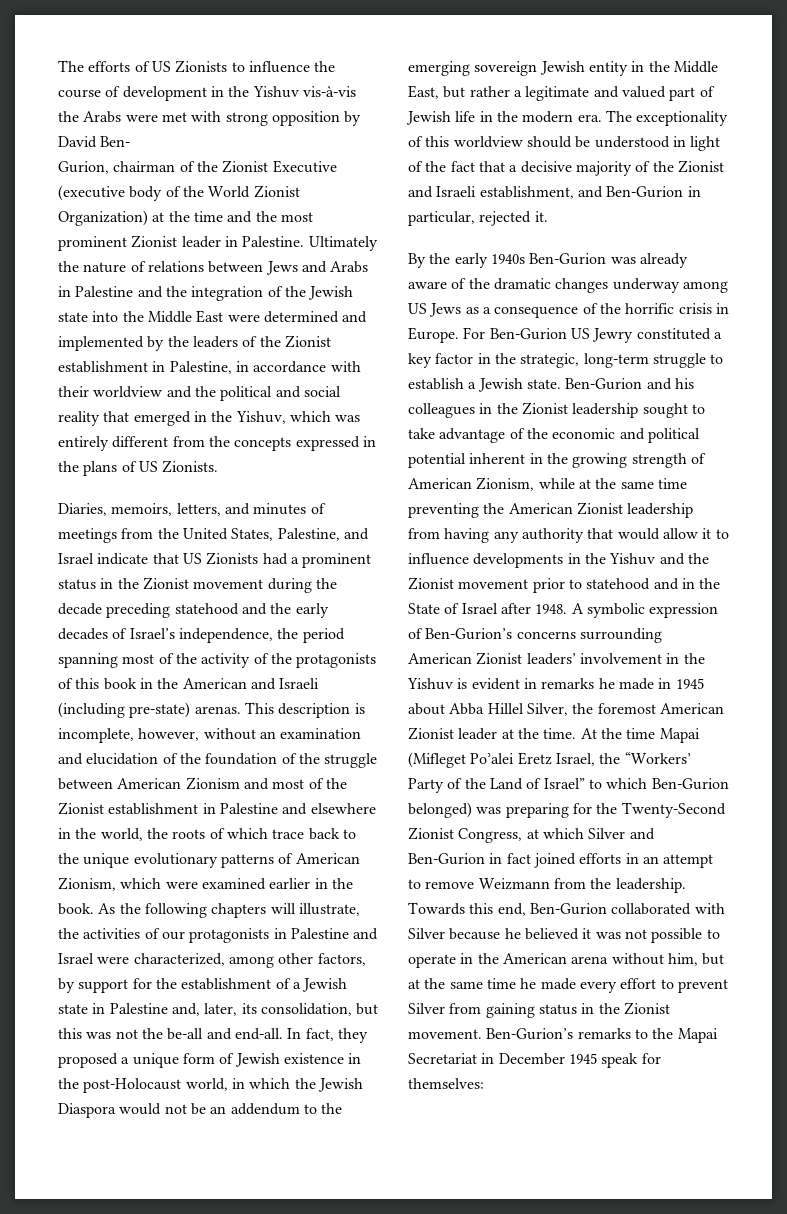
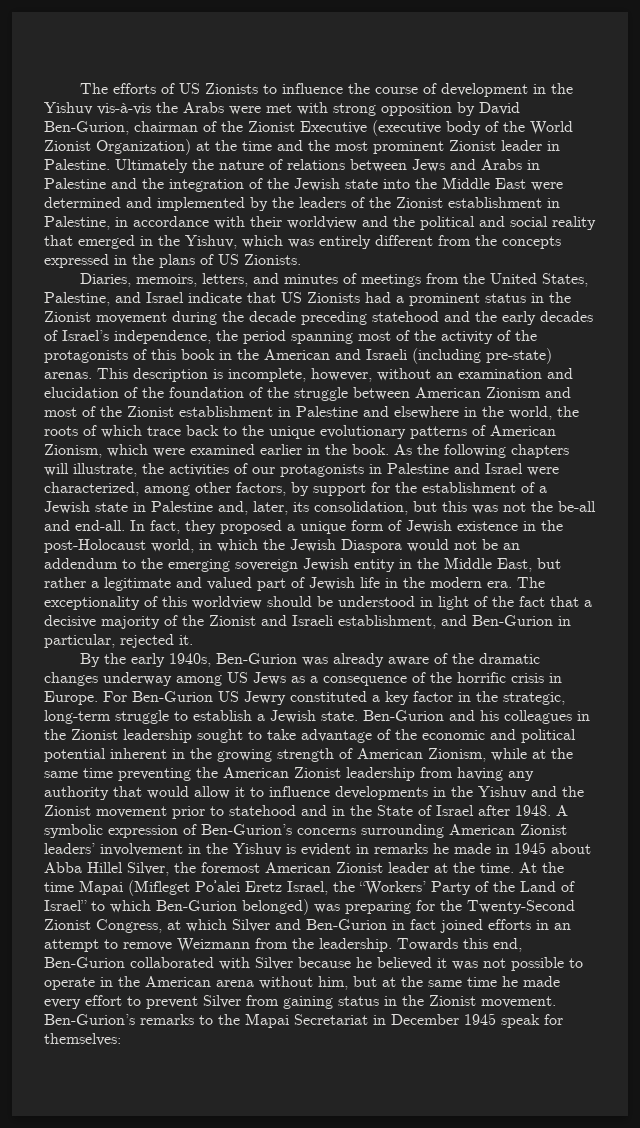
[100,136,131,147] [58,161,109,174] Ben- // Gurion, -> [44,121,129,135] Ben-Gurion,
[490,254,525,264] 1940s -> [168,653,211,667] 1940s,

